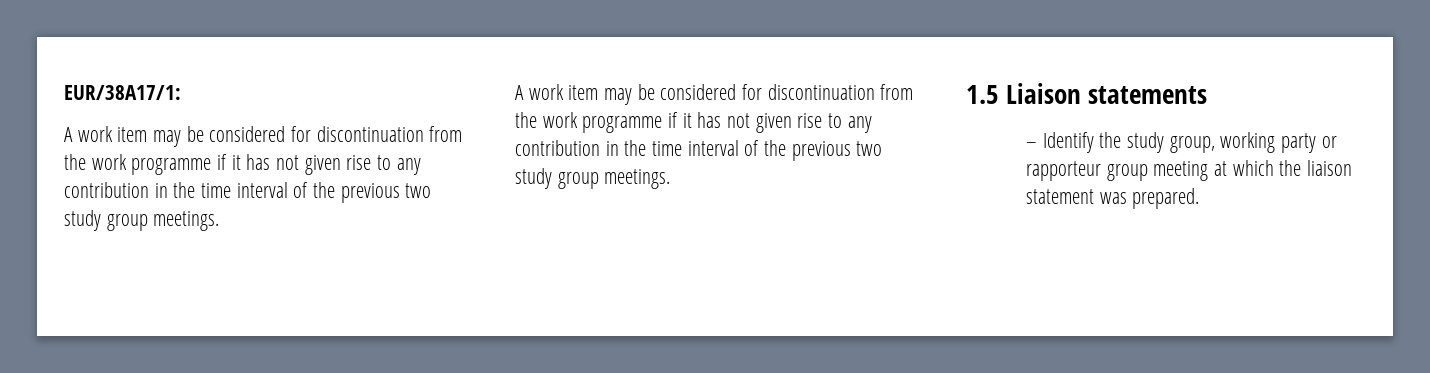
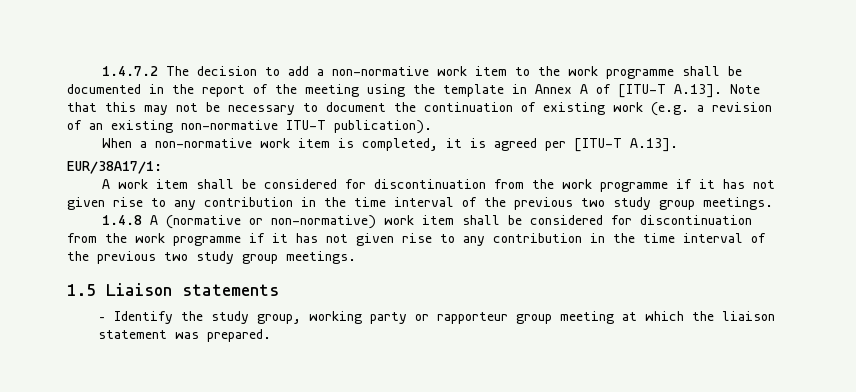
(64, 92) none -> [101,66,742,79] [67,84,760,98] [67,102,772,116] [67,120,432,134] [101,138,678,152] 1.4.7.2 The decision to add a non-normative work item to the work programme shall be documented in the report of the meeting using the template in Annex A of [ITU-T A.13]. Note that this may not be necessary to document the continuation of existing work (e.g. a revision of an existing non-normative ITU-T publication). // When a non-normative work item is completed, it is agreed per [ITU-T A.13]. //
[153,130,182,147] may -> [195,179,234,189] shall
[515,84,633,105] A work item may -> [101,215,500,229] 1.4.8 A (normative or non-normative) work item shall

